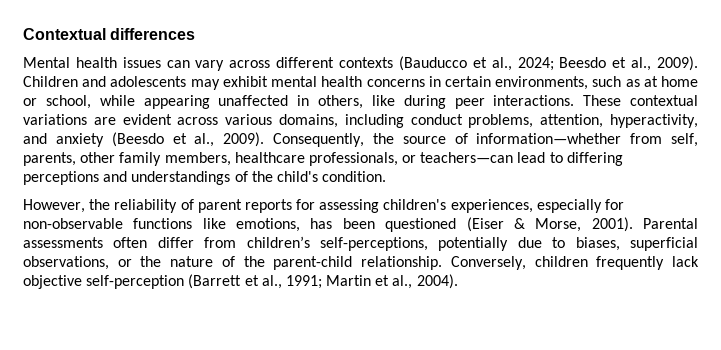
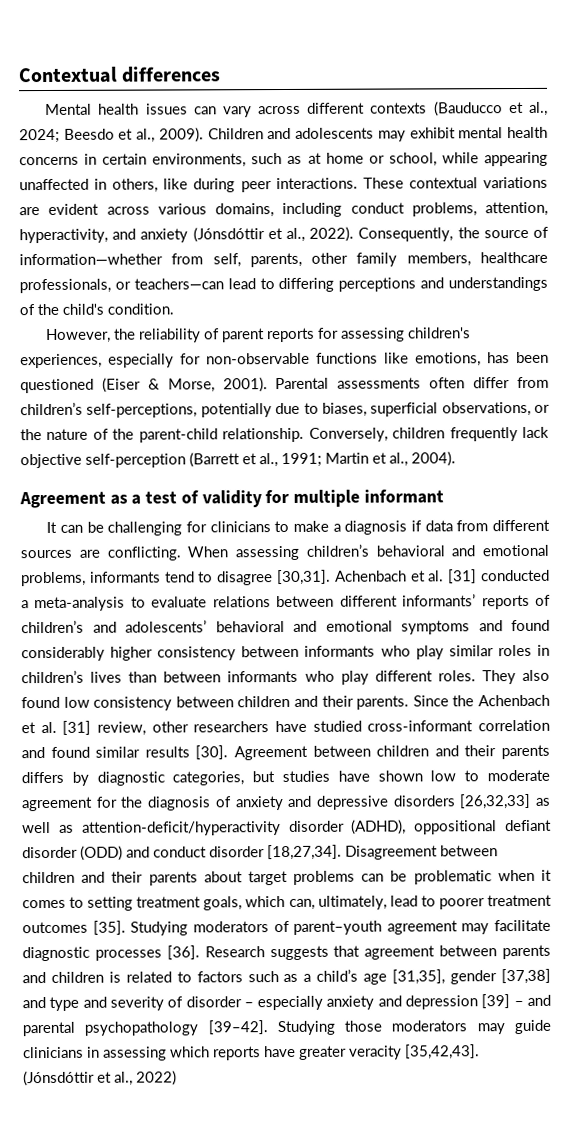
[111,132,265,147] (Beesdo et al., 2009). -> [192,226,355,243] (Jónsdóttir et al., 2022).
(458, 281) none -> [19,489,444,509] [46,519,550,536] [20,544,549,561] [21,569,551,587] [21,594,552,612] [21,619,550,635] [21,644,550,662] [21,669,551,685] [21,694,551,711] [21,719,550,736] [21,744,551,761] [21,769,550,786] [21,793,551,812] [22,819,552,836] [22,844,498,861] [22,869,552,886] [22,894,552,911] [22,919,551,936] [22,944,551,962] [22,968,551,985] [22,994,552,1011] [22,1019,551,1037] [23,1044,480,1061] [23,1070,177,1087] // Agreement as a test of validity for multiple informant // It can be challenging for clinicians to make a diagnosis if data from different sources are conflicting. When assessing children’s behavioral and emotional problems, informants tend to disagree [30,31]. Achenbach et al. [31] conducted a meta-analysis to evaluate relations between different informants’ reports of children’s and adolescents’ behavioral and emotional symptoms and found considerably higher consistency between informants who play similar roles in children’s lives than between informants who play different roles. They also found low consistency between children and their parents. Since the Achenbach et al. [31] review, other researchers have studied cross-informant correlation and found similar results [30]. Agreement between children and their parents differs by diagnostic categories, but studies have shown low to moderate agreement for the diagnosis of anxiety and depressive disorders [26,32,33] as well as attention-deficit/hyperactivity disorder (ADHD), oppositional defiant disorder (ODD) and conduct disorder [18,27,34]. Disagreement between children and their parents about target problems can be problematic when it comes to setting treatment goals, which can, ultimately, lead to poorer treatment outcomes [35]. Studying moderators of parent–youth agreement may facilitate diagnostic processes [36]. Research suggests that agreement between parents and children is related to factors such as a child’s age [31,35], gender [37,38] and type and severity of disorder – especially anxiety and depression [39] – and parental psychopathology [39–42]. Studying those moderators may guide clinicians in assessing which reports have greater veracity [35,42,43]. (Jónsdóttir et al., 2022)

